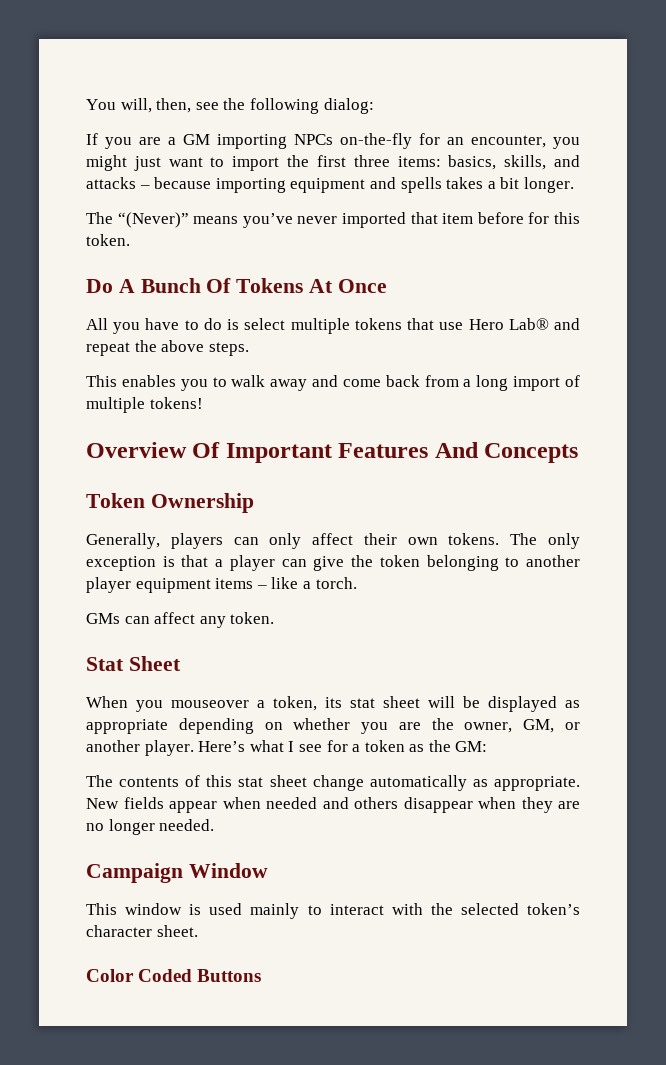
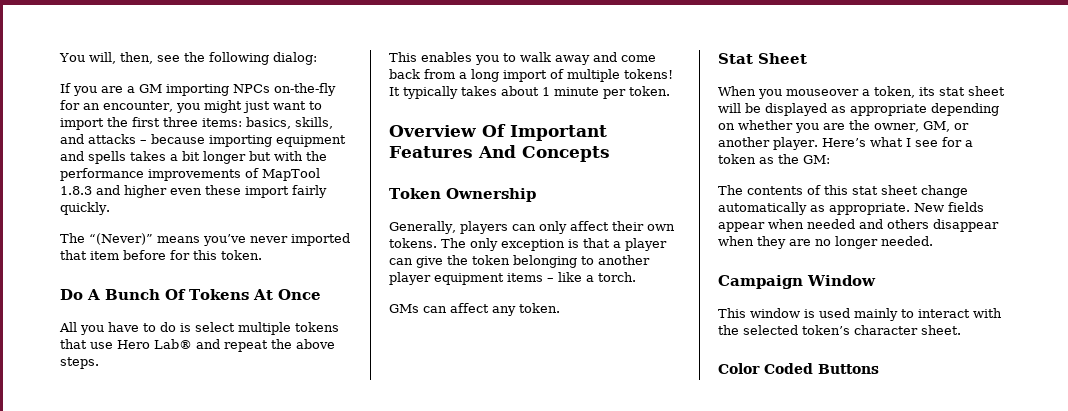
[523,177,574,193] longer. -> [203,151,327,164] [60,168,320,181] [60,185,327,198] [60,202,110,215] longer but with the performance improvements of MapTool 1.8.3 and higher even these import fairly quickly.
(203, 403) none -> [389,86,670,99] It typically takes about 1 minute per token.

